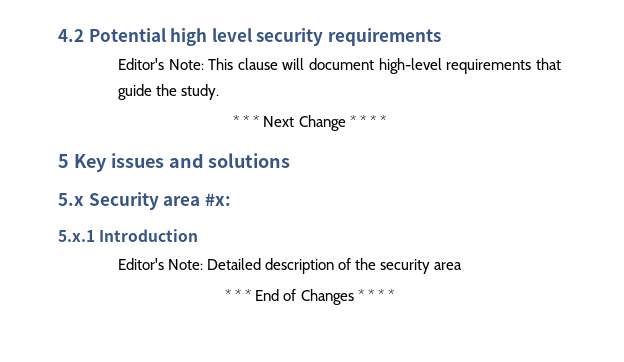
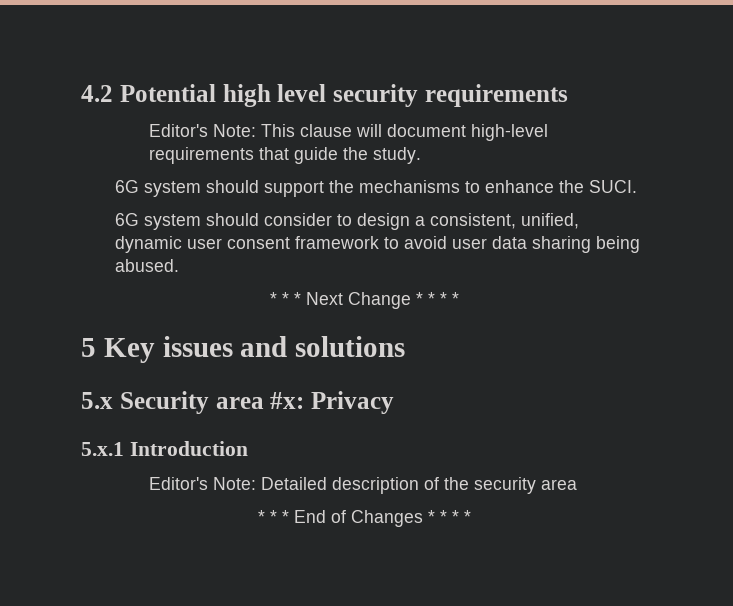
(220, 92) none -> [115,180,638,197] [115,213,580,230] [115,236,641,253] [115,259,180,272] // 6G system should support the mechanisms to enhance the SUCI. // 6G system should consider to design a consistent, unified, dynamic user consent framework to avoid user data sharing being abused.
(231, 199) none -> [311,391,394,414] Privacy

